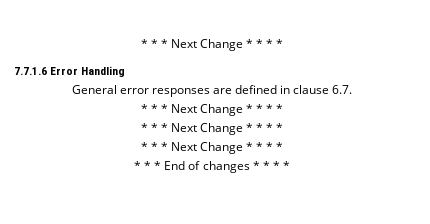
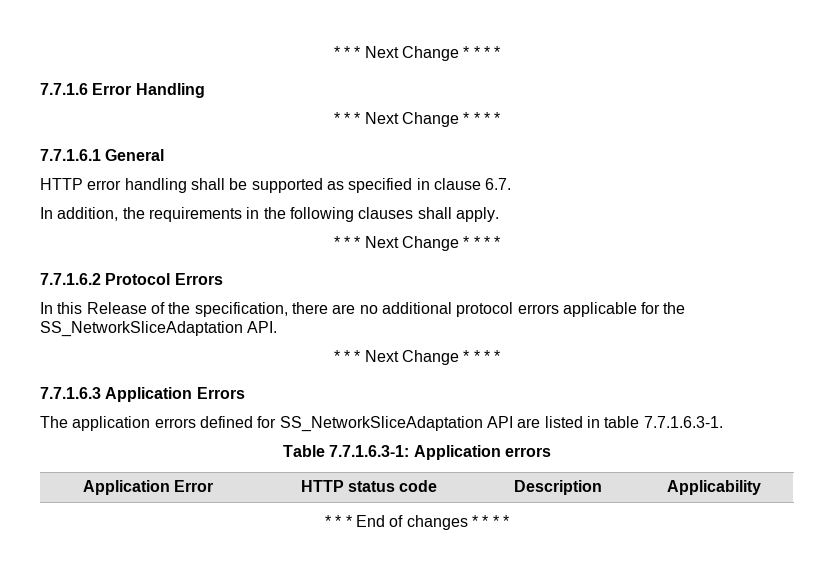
[71,85,353,97] [140,104,284,116] [140,123,284,135] [140,142,284,154] General error responses are defined in clause 6.7. // * * * Next Change * * * * // * * * Next Change * * * * // * * * Next Change * * * * -> [333,112,501,127] [40,149,165,161] [40,178,512,193] [40,207,499,222] [333,236,501,251] [40,273,223,285] [40,302,686,317] [40,321,278,337] [333,350,501,365] [40,387,245,402] [40,416,723,432] [283,445,551,460] [82,480,214,495] [300,480,438,492] [514,480,602,495] [666,480,761,495] * * * Next Change * * * * // 7.7.1.6.1 General // HTTP error handling shall be supported as specified in clause 6.7. // In addition, the requirements in the following clauses shall apply. // * * * Next Change * * * * // 7.7.1.6.2 Protocol Errors // In this Release of the specification, there are no additional protocol errors applicable for the SS_NetworkSliceAdaptation API. // * * * Next Change * * * * // 7.7.1.6.3 Application Errors // The application errors defined for SS_NetworkSliceAdaptation API are listed in table 7.7.1.6.3-1. // Table 7.7.1.6.3-1: Application errors // Application Error | HTTP status code | Description | Applicability

